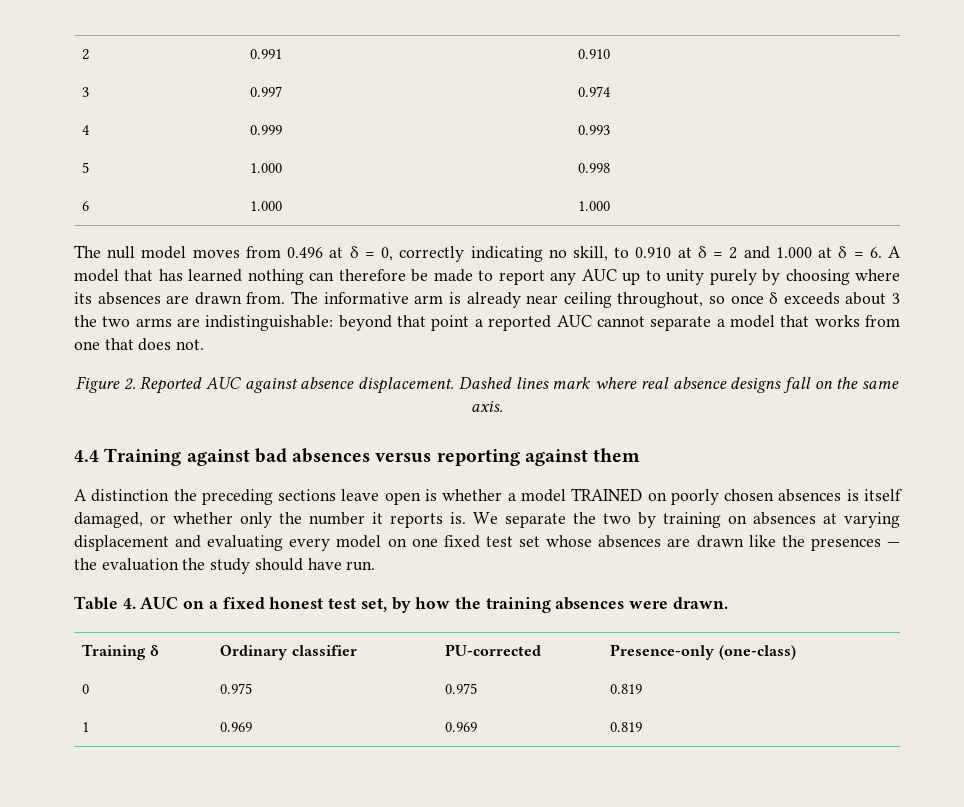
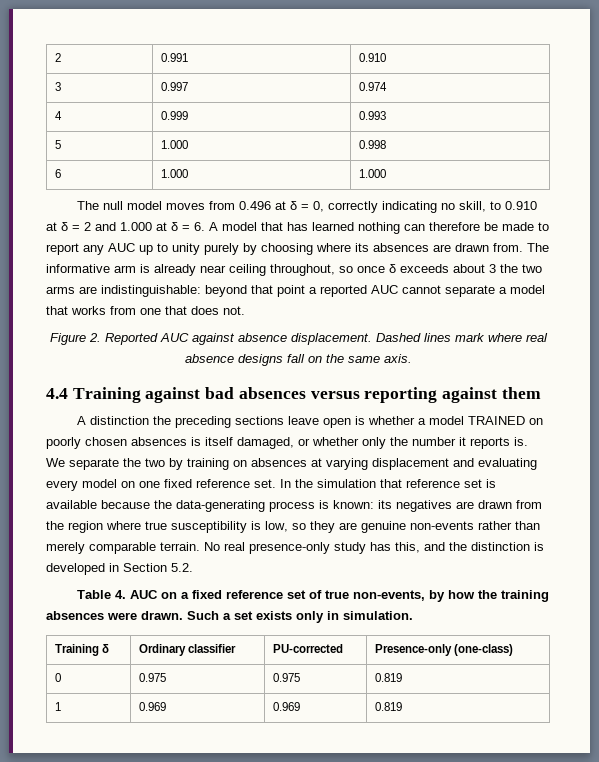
[485,535,901,551] [74,558,376,574] test set whose absences are drawn like the presences — the evaluation the study should have run. -> [196,479,496,488] [46,500,542,512] [46,521,540,533] [46,542,544,554] [46,563,193,575] reference set. In the simulation that reference set is available because the data-generating process is known: its negatives are drawn from the region where true susceptibility is low, so they are genuine non-events rather than merely comparable terrain. No real presence-only study has this, and the distinction is developed in Section 5.2.
[269,597,387,612] honest test set, -> [225,590,425,601] reference set of true non-events,
(728, 603) none -> [187,611,413,623] Such a set exists only in simulation.

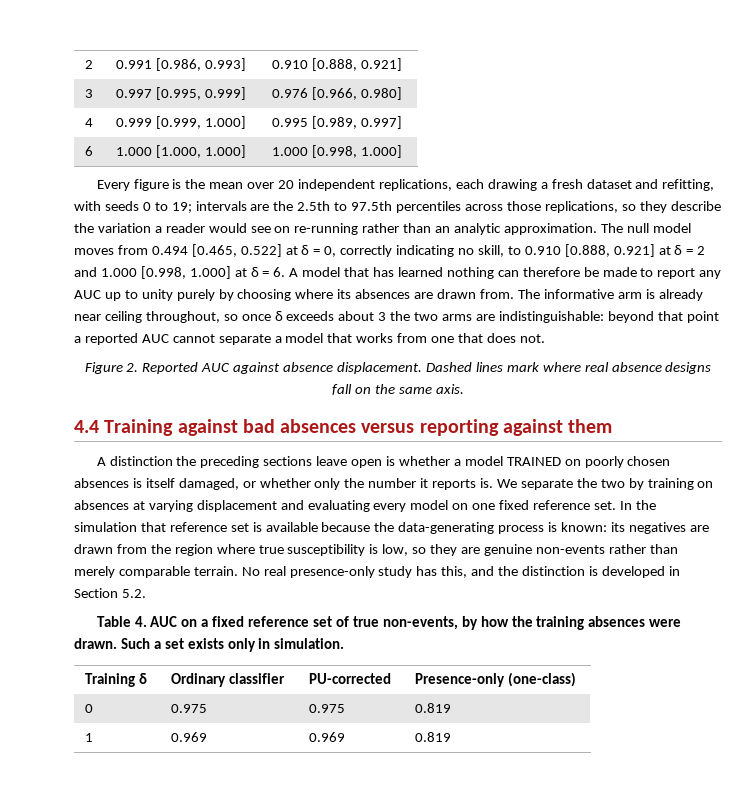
[358,53,386,62] | 0.910 -> [156,58,247,71] [272,58,403,71] [0.986, 0.993] | 0.910 [0.888, 0.921]
[358,82,387,91] [54,111,62,120] [160,111,188,120] [358,111,386,120] [54,140,61,149] [160,140,188,149] [358,140,386,149] | 0.974 // 4 | 0.999 | 0.993 // 5 | 1.000 | 0.998 -> [156,87,247,100] [272,87,403,100] [85,118,94,127] [116,116,247,129] [272,116,403,129] [0.995, 0.999] | 0.976 [0.966, 0.980] // 4 | 0.999 [0.999, 1.000] | 0.995 [0.989, 0.997]
[358,169,386,178] | 1.000 // -> [156,145,247,158] [272,145,403,158] [96,179,715,191] [74,201,721,213] [74,223,597,235] [1.000, 1.000] | 1.000 [0.998, 1.000] // Every figure is the mean over 20 independent replications, each drawing a fresh dataset and refitting, with seeds 0 to 19; intervals are the 2.5th to 97.5th percentiles across those replications, so they describe the variation a reader would see on re-running rather than an analytic approximation.
[238,201,271,210] 0.496 -> [151,244,282,257] 0.494 [0.465, 0.522]
(537, 205) none -> [564,244,655,257] [0.888, 0.921]
(152, 226) none -> [140,266,231,279] [0.998, 1.000]

